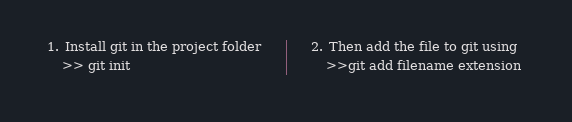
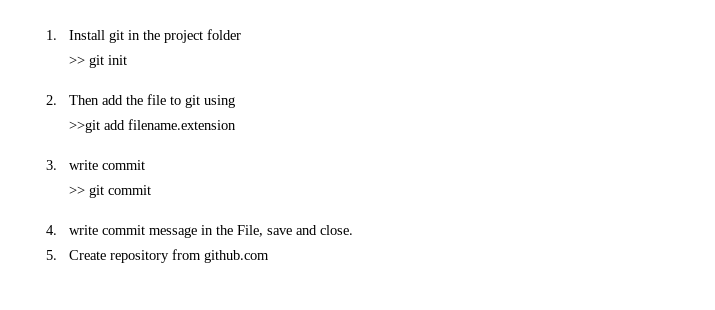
[397,60,523,70] filename extension -> [128,119,237,130] [46,160,146,170] [69,185,152,198] [46,225,354,238] [46,249,270,263] filename.extension // 3. write commit // >> git commit // 4. write commit message in the File, save and close. // 5. Create repository from github.com

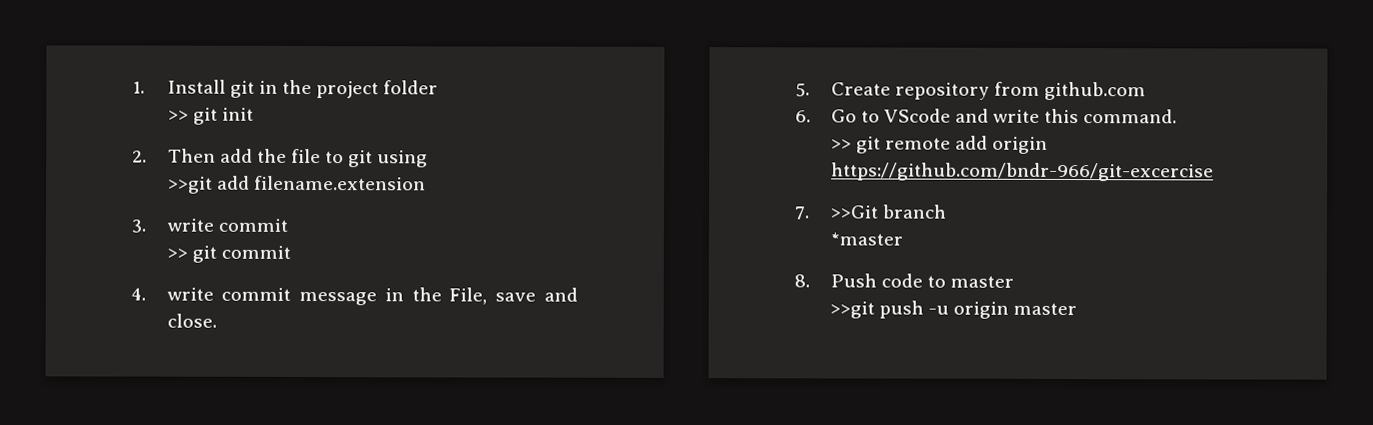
(270, 256) none -> [795,108,1178,124] [830,135,1049,154] [830,162,1214,182] [794,204,947,220] [829,232,903,246] [794,273,1014,288] [829,300,1078,319] // 6. Go to VScode and write this command. // >> git remote add origin https://github.com/bndr-966/git-excercise // 7. >>Git branch // *master // 8. Push code to master // >>git push -u origin master

